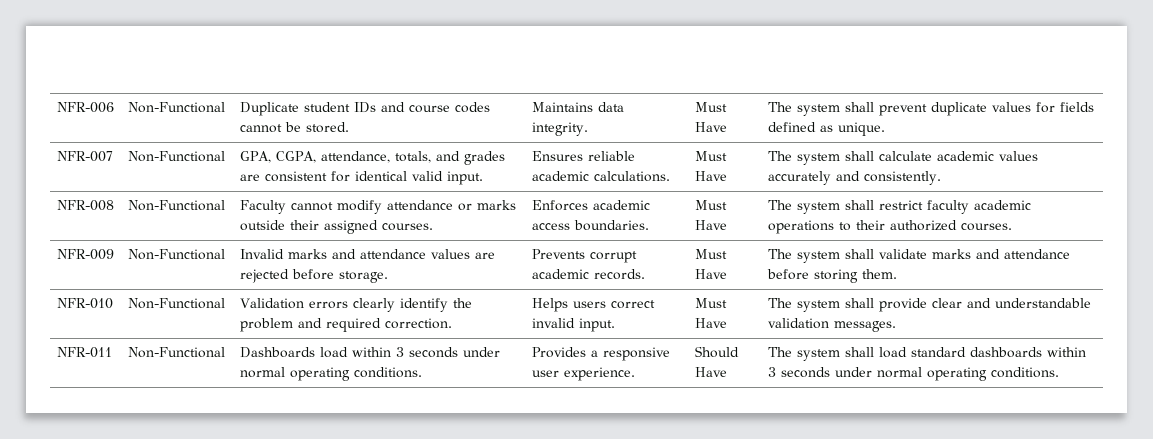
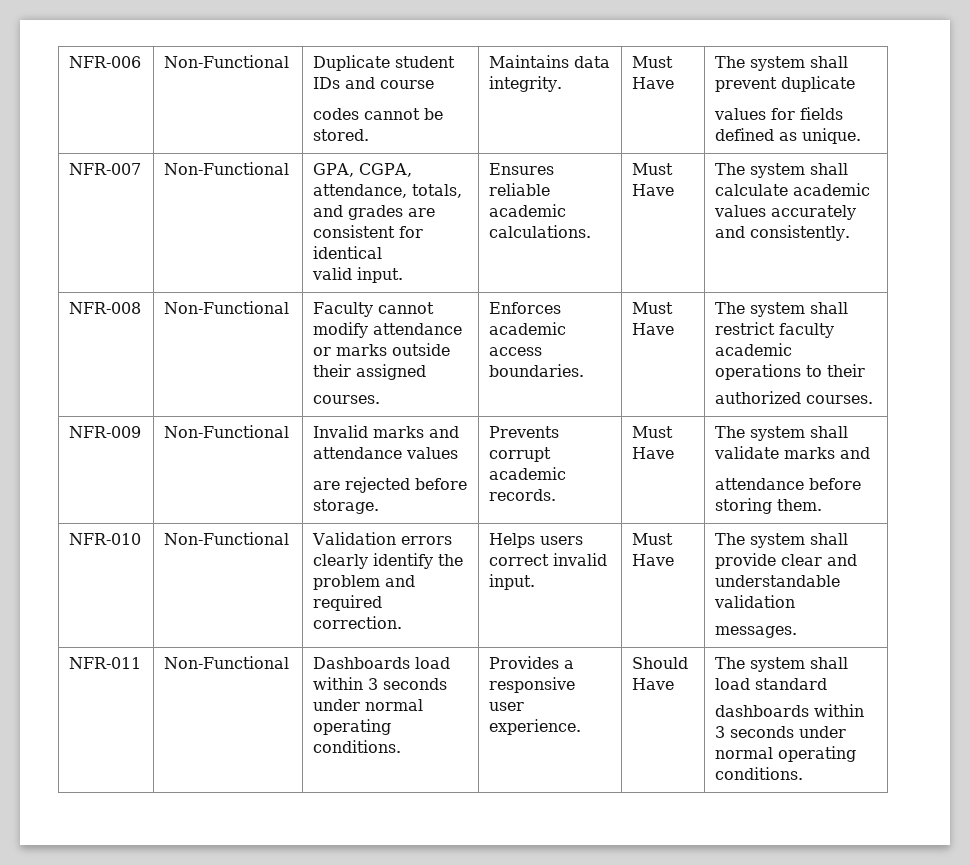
(450, 109) none -> (435, 84) //
(987, 109) none -> (856, 84) //
(407, 176) none -> (383, 252) //
(378, 227) none -> (427, 372) //
(885, 225) none -> (866, 370) //
(470, 254) none -> (459, 453) //
(1000, 254) none -> (871, 453) //
(829, 323) none -> (796, 601) //
(966, 352) none -> (828, 684) //

